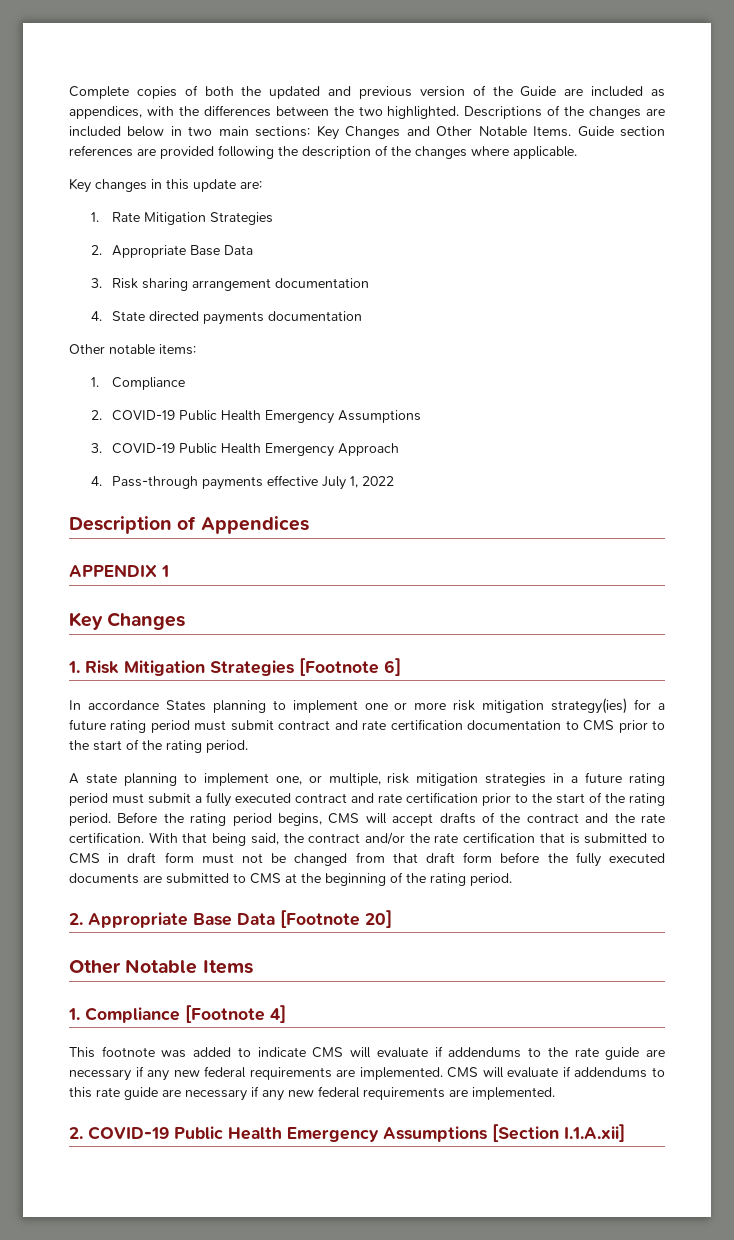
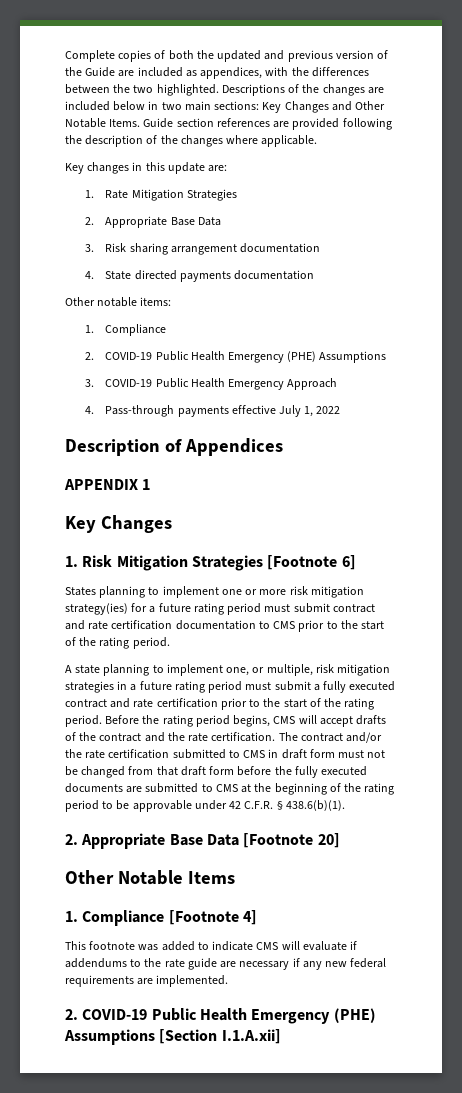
(335, 417) none -> [287,351,317,362] (PHE)
[69,700,159,710] In accordance -> (356, 562) none
[148,832,304,846] With that being said, the -> [278,732,298,741] The
[539,833,580,844] that is -> (170, 754) none
[470,873,512,886] period. -> [65,800,345,812] period to be approvable under 42 C.F.R. § 438.6(b)(1).
[447,1066,666,1078] [69,1086,555,1101] [69,1126,379,1142] CMS will evaluate if addendums to this rate guide are necessary if any new federal requirements are implemented. // 2. COVID-19 Public Health Emergency -> [65,1008,376,1024] // 2. COVID-19 Public Health Emergency (PHE)

